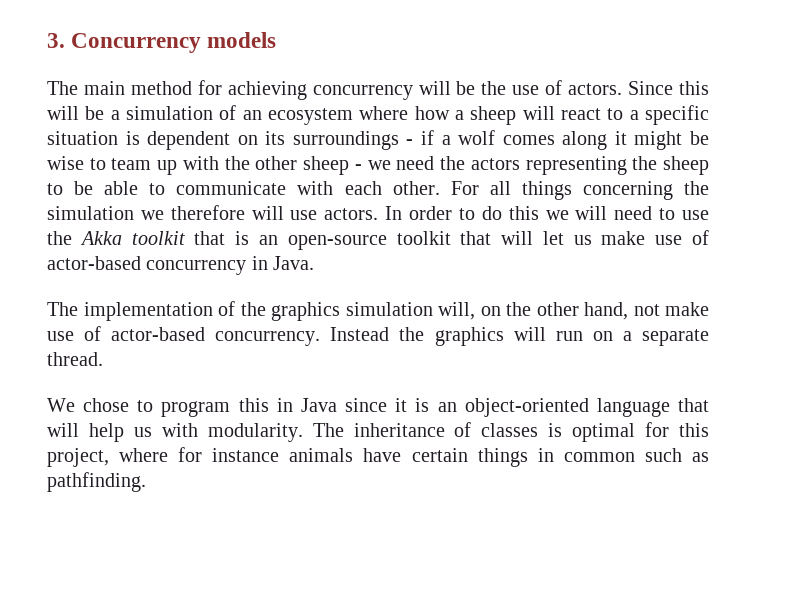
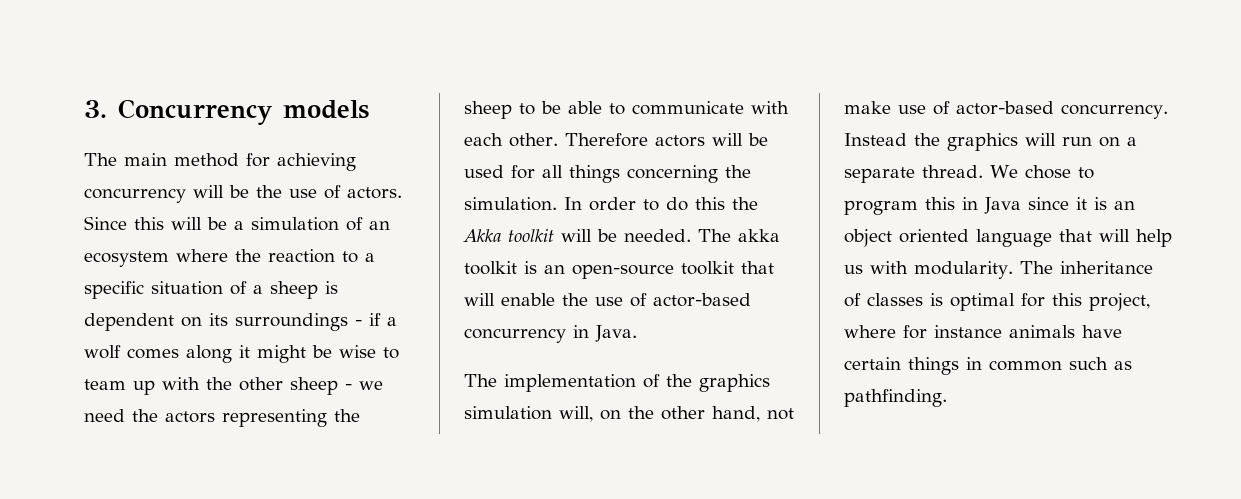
[414,106,601,125] how a sheep will react -> [235,249,335,263] the reaction
(118, 138) none -> [230,281,318,299] of a sheep
[450,181,709,200] [47,205,379,220] For all things concerning the simulation we therefore will use actors. -> [564,133,768,147] [464,165,751,183] [464,197,557,211] Therefore actors will be used for all things concerning the simulation.
[545,206,710,220] [47,231,226,245] we will need to use the Akka toolkit that -> [732,197,758,210] [463,229,780,242] [464,261,517,275] the Akka toolkit will be needed. The akka toolkit
[542,231,646,245] let us make -> [501,293,588,306] enable the
(103, 359) // -> (983, 171) none
[464,398,589,417] object-oriented -> [844,229,969,247] object oriented

